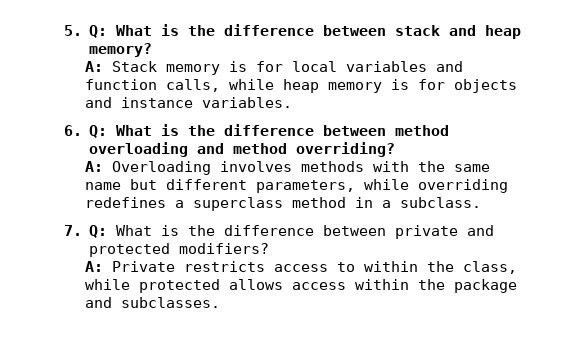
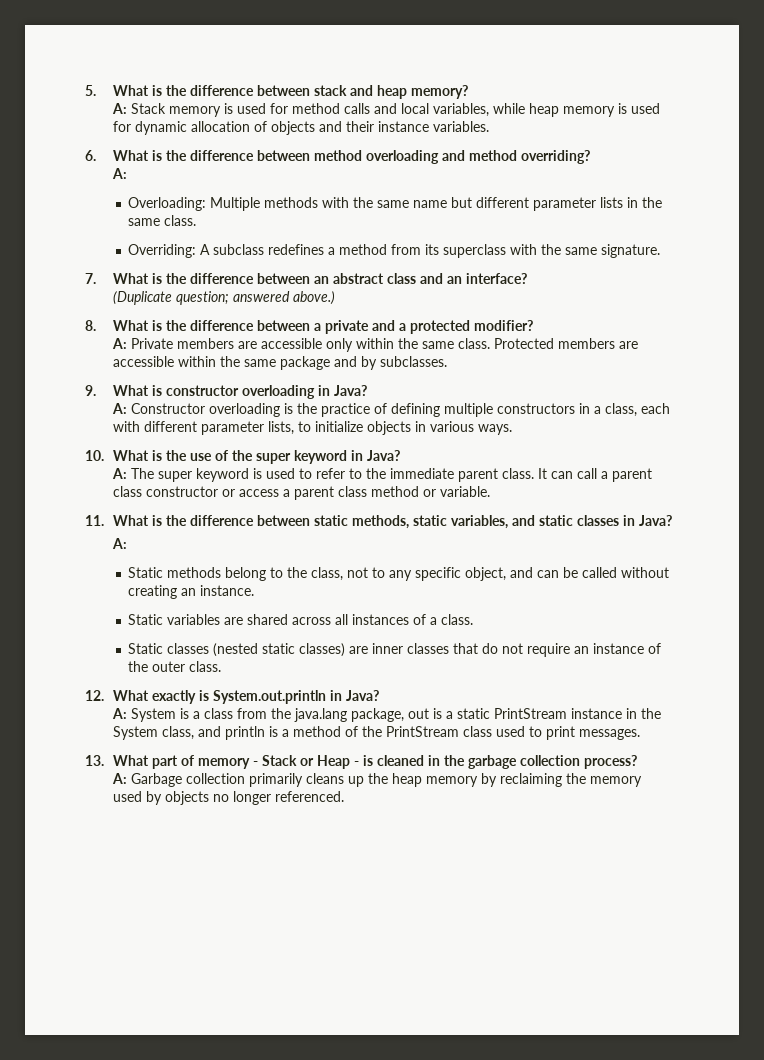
[88,25,107,38] Q: -> (97, 90) none
[256,61,464,72] [85,79,446,93] for local variables and function calls, while heap memory is for -> [236,103,660,117] [112,121,267,135] used for method calls and local variables, while heap memory is used for dynamic allocation of
(113, 102) none -> [345,121,374,132] their
[88,125,107,138] Q: -> (97, 155) none
[112,161,293,175] Overloading involves -> [128,197,261,211] // Overloading: Multiple
[256,179,509,193] [85,197,482,211] parameters, while overriding redefines a superclass method in a subclass. -> [533,197,663,211] [128,215,197,226] [128,244,661,258] parameter lists in the same class. // Overriding: A subclass redefines a method from its superclass with the same signature.
[88,225,494,239] [88,243,269,257] [85,261,518,274] [85,279,446,293] Q: What is the difference between private and protected modifiers? // A: Private restricts access to within the class, while protected allows access within the -> [112,273,527,284] [112,291,335,305] [85,320,533,334] [111,338,638,352] [112,356,276,367] What is the difference between an abstract class and an interface? // (Duplicate question; answered above.) // 8. What is the difference between a private and a protected modifier? // A: Private members are accessible only within the same class. Protected members are accessible within the same
(113, 302) none -> [360,356,377,370] by
(221, 302) none -> [85,385,367,399] [111,403,670,417] [112,421,512,435] [85,450,400,464] [111,468,652,482] [112,486,490,500] [85,515,672,529] [111,538,127,549] [128,567,670,581] [128,585,255,599] [128,614,474,625] [128,643,662,657] [128,661,222,672] [85,690,379,704] [111,708,661,722] [112,726,640,740] [85,755,637,769] [111,773,642,787] [112,791,344,805] // 9. What is constructor overloading in Java? // A: Constructor overloading is the practice of defining multiple constructors in a class, each with different parameter lists, to initialize objects in various ways. // 10. What is the use of the super keyword in Java? // A: The super keyword is used to refer to the immediate parent class. It can call a parent class constructor or access a parent class method or variable. // 11. What is the difference between static methods, static variables, and static classes in Java? // A: // Static methods belong to the class, not to any specific object, and can be called without creating an instance. // Static variables are shared across all instances of a class. // Static classes (nested static classes) are inner classes that do not require an instance of the outer class. // 12. What exactly is System.out.println in Java? // A: System is a class from the java.lang package, out is a static PrintStream instance in the System class, and println is a method of the PrintStream class used to print messages. // 13. What part of memory - Stack or Heap - is cleaned in the garbage collection process? // A: Garbage collection primarily cleans up the heap memory by reclaiming the memory used by objects no longer referenced.

